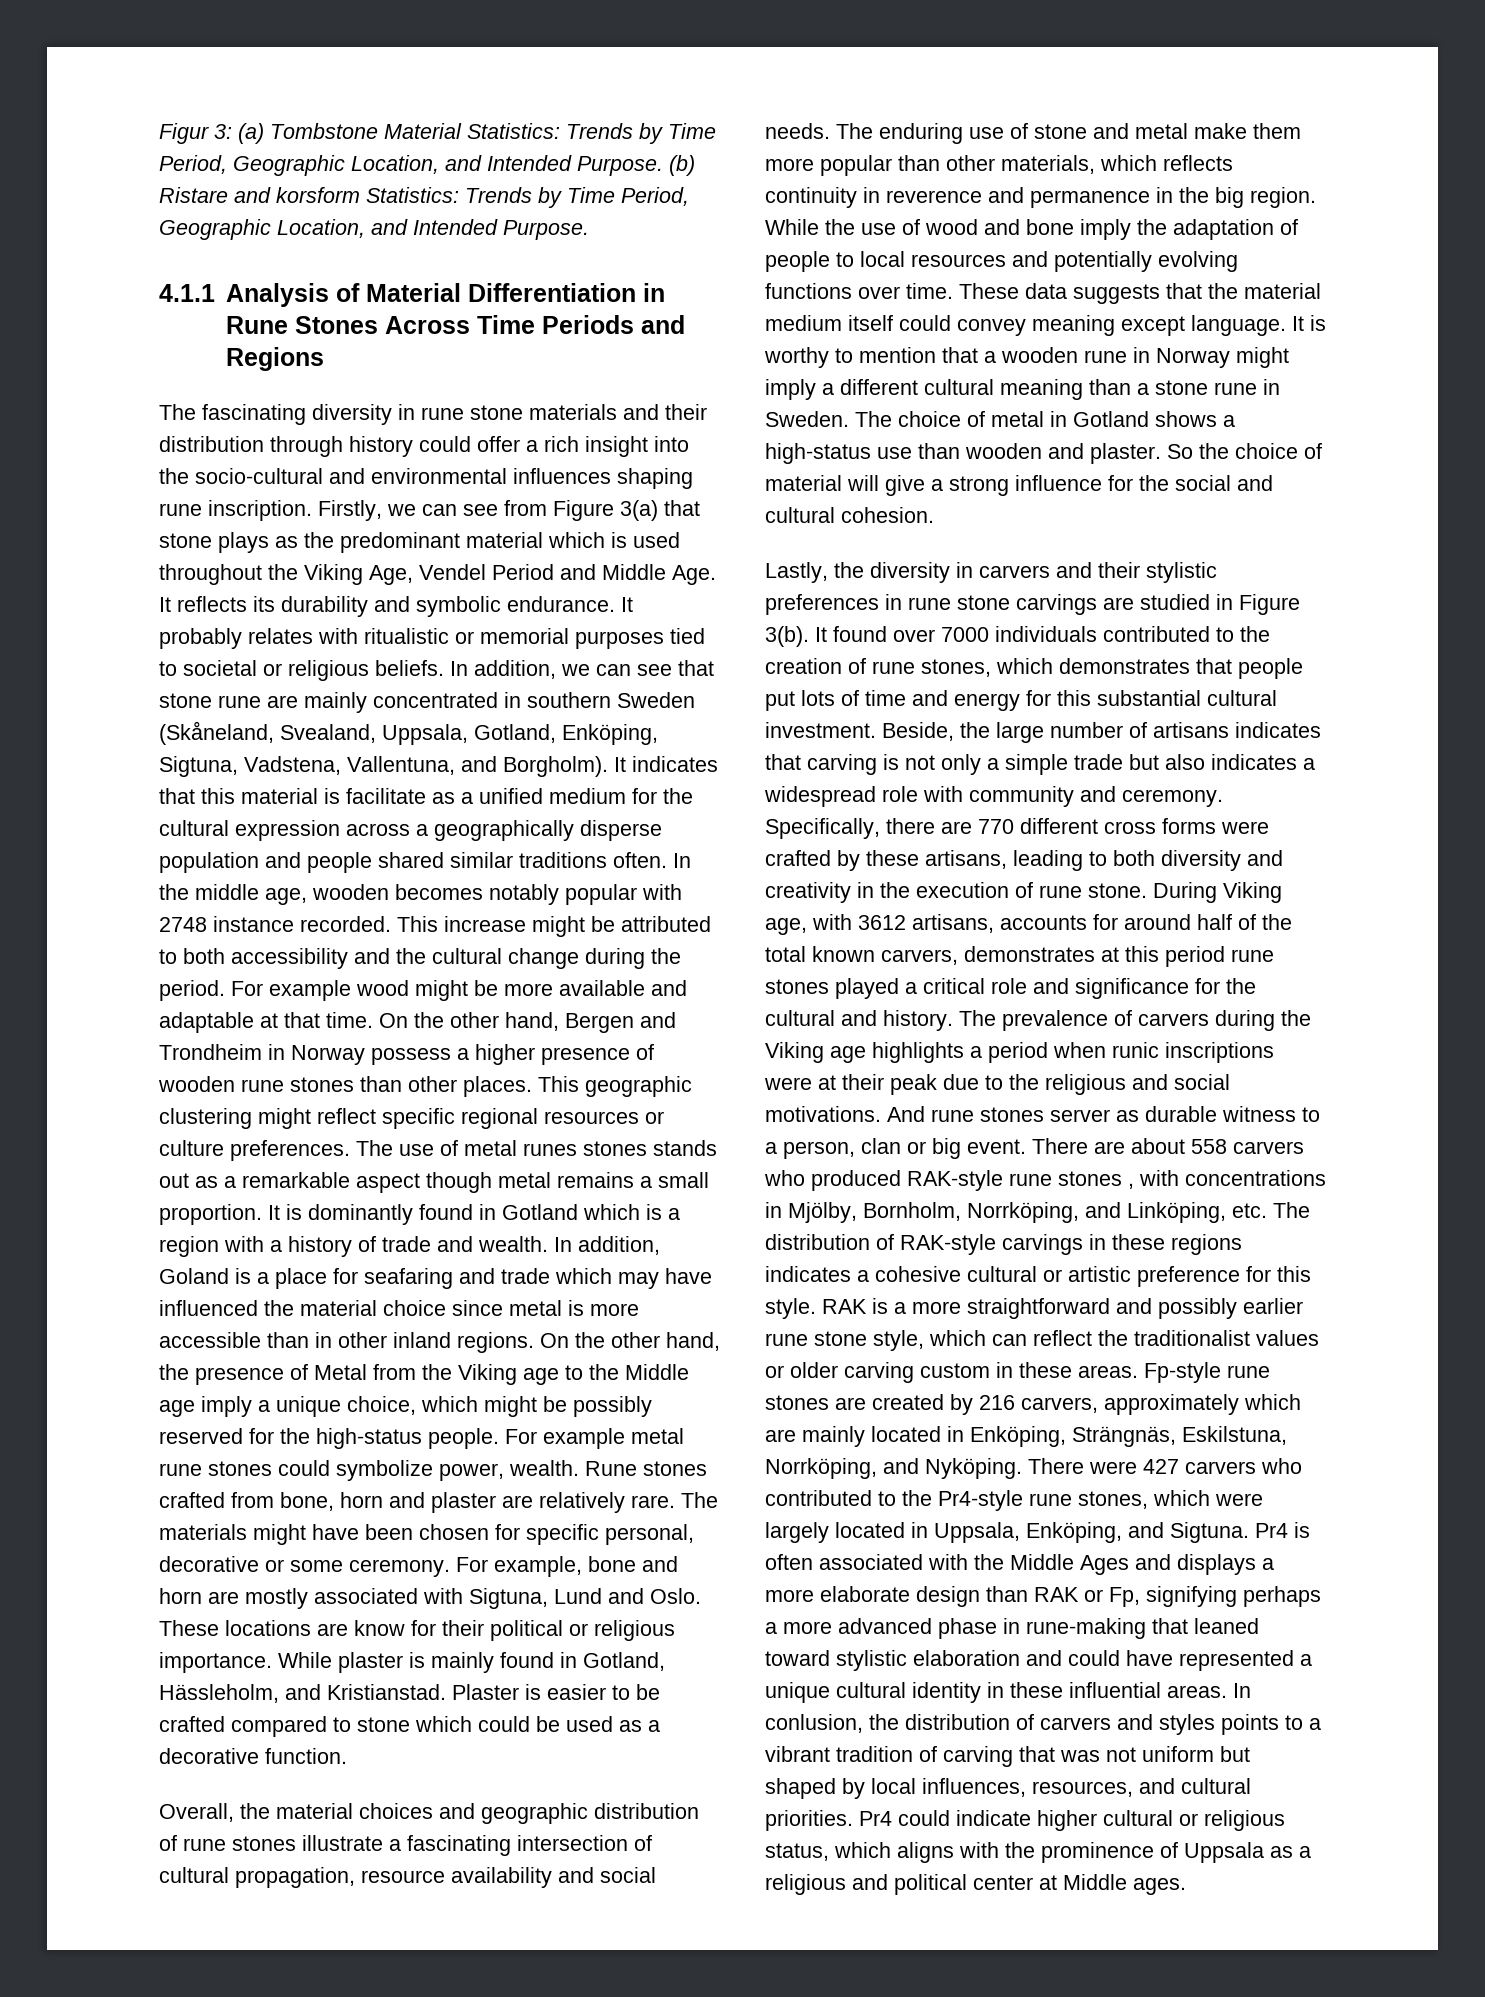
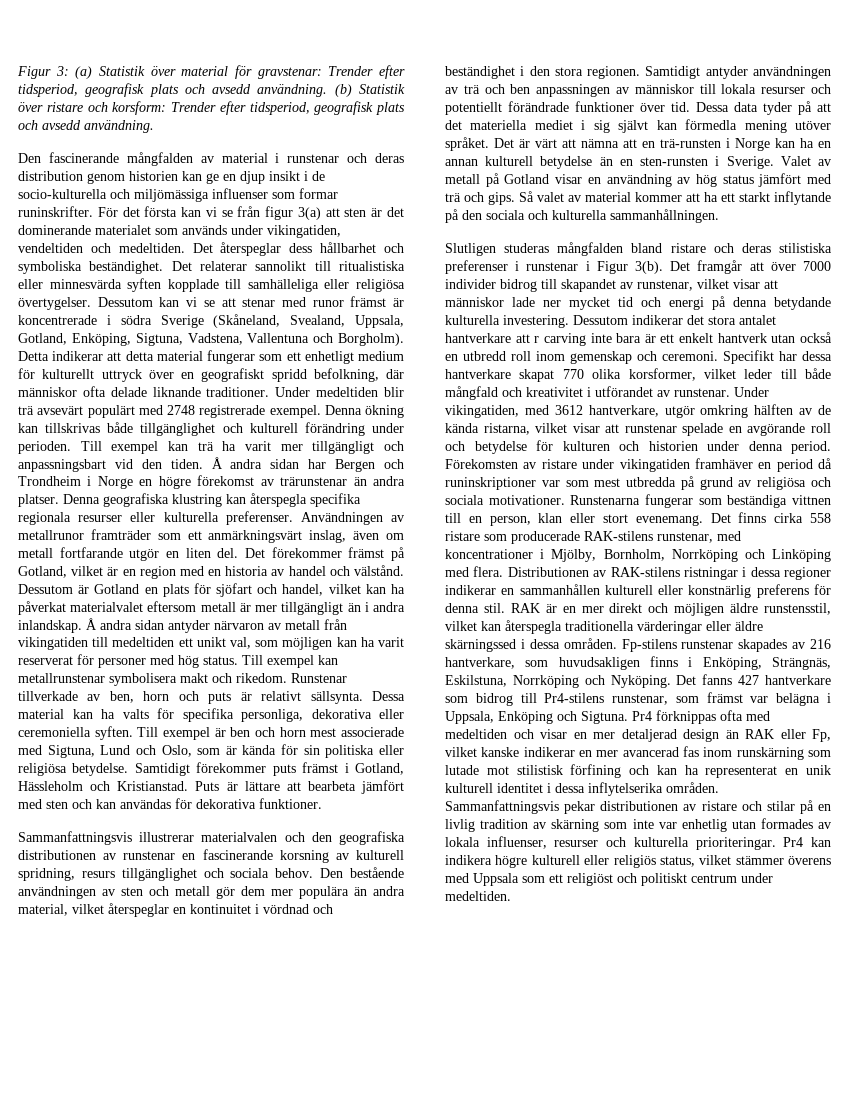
[270,123,716,144] [159,155,695,176] [159,187,689,208] [159,219,589,240] [159,283,665,307] [225,315,685,334] [225,347,324,371] [159,404,707,425] [159,436,689,457] [159,468,693,489] [159,500,700,521] [159,532,680,553] [159,564,716,585] [159,596,633,617] [159,628,705,649] [159,660,714,681] [159,692,695,713] Tombstone Material Statistics: Trends by Time Period, Geographic Location, and Intended Purpose. (b) Ristare and korsform Statistics: Trends by Time Period, Geographic Location, and Intended Purpose. // 4.1.1 Analysis of Material Differentiation in Rune Stones Across Time Periods and Regions // The fascinating diversity in rune stone materials and their distribution through history could offer a rich insight into the socio-cultural and environmental influences shaping rune inscription. Firstly, we can see from Figure 3(a) that stone plays as the predominant material which is used throughout the Viking Age, Vendel Period and Middle Age. It reflects its durability and symbolic endurance. It probably relates with ritualistic or memorial purposes tied to societal or religious beliefs. In addition, we can see that stone rune are mainly concentrated in southern Sweden -> [99,65,405,79] [18,83,405,97] [18,101,405,115] [18,120,154,133] [18,152,404,166] [18,171,325,184] [18,188,338,202] [18,206,405,220] [18,225,341,238] [18,242,404,256] [18,261,405,274] [18,278,405,292] [18,296,404,310] [18,315,204,328] Statistik över material för gravstenar: Trender efter tidsperiod, geografisk plats och avsedd användning. (b) Statistik över ristare och korsform: Trender efter tidsperiod, geografisk plats och avsedd användning. // Den fascinerande mångfalden av material i runstenar och deras distribution genom historien kan ge en djup insikt i de socio-kulturella och miljömässiga influenser som formar runinskrifter. För det första kan vi se från figur 3(a) att sten är det dominerande materialet som används under vikingatiden, vendeltiden och medeltiden. Det återspeglar dess hållbarhet och symboliska beständighet. Det relaterar sannolikt till ritualistiska eller minnesvärda syften kopplade till samhälleliga eller religiösa övertygelser. Dessutom kan vi se att stenar med runor främst är koncentrerade i södra Sverige
[347,756,718,777] [159,788,693,804] [159,820,662,841] [159,852,691,873] [159,884,682,905] [159,916,711,937] [159,948,681,969] [159,980,687,1001] [159,1012,676,1033] [159,1044,654,1065] [158,1076,692,1097] [159,1108,664,1129] [159,1140,717,1161] [159,1172,709,1193] [159,1204,680,1225] [159,1236,660,1257] [159,1268,712,1289] [159,1300,639,1316] [159,1332,720,1353] [159,1364,689,1385] [159,1396,652,1417] [159,1428,684,1449] [159,1460,707,1481] [159,1492,718,1513] [159,1524,694,1545] [159,1556,678,1577] [159,1588,701,1609] [159,1620,675,1641] [159,1652,665,1673] [159,1684,660,1703] [159,1716,660,1737] [159,1748,347,1764] [159,1803,699,1824] [159,1835,652,1856] [159,1867,656,1888] [765,123,1301,144] [765,155,1233,176] [765,187,1316,208] [765,219,1298,240] [765,251,1238,272] [765,283,1321,304] [765,315,1326,336] [764,347,1289,368] [765,379,1280,400] [765,411,1235,427] [765,443,1322,464] [765,475,1273,496] [765,507,934,523] [765,562,1217,583] [765,594,1300,615] [765,626,1270,647] [765,658,1303,679] [765,690,1277,711] [765,722,1321,743] [765,754,1315,775] [764,786,1223,807] [765,818,1269,839] [765,850,1283,871] [765,882,1282,903] [765,914,1292,935] [765,946,1274,967] [765,978,1256,999] [765,1010,1311,1031] [765,1042,1274,1063] [764,1074,1230,1095] [765,1106,1320,1122] [765,1138,1304,1159] [764,1170,1326,1191] [765,1202,1310,1223] [765,1234,1242,1255] [765,1266,1311,1287] [765,1298,1303,1319] [765,1330,1319,1351] [765,1362,1270,1383] [765,1394,1301,1415] [765,1426,1287,1447] [765,1458,1302,1479] [765,1490,1263,1511] [765,1522,1310,1543] [765,1554,1274,1575] [765,1586,1321,1607] [765,1618,1259,1639] [765,1650,1312,1671] [765,1682,1251,1703] [765,1714,1321,1735] [765,1746,1250,1767] [765,1778,1251,1799] [765,1810,1285,1831] [765,1842,1311,1863] [765,1874,1186,1895] Vallentuna, and Borgholm). It indicates that this material is facilitate as a unified medium for the cultural expression across a geographically disperse population and people shared similar traditions often. In the middle age, wooden becomes notably popular with 2748 instance recorded. This increase might be attributed to both accessibility and the cultural change during the period. For example wood might be more available and adaptable at that time. On the other hand, Bergen and Trondheim in Norway possess a higher presence of wooden rune stones than other places. This geographic clustering might reflect specific regional resources or culture preferences. The use of metal runes stones stands out as a remarkable aspect though metal remains a small proportion. It is dominantly found in Gotland which is a region with a history of trade and wealth. In addition, Goland is a place for seafaring and trade which may have influenced the material choice since metal is more accessible than in other inland regions. On the other hand, the presence of Metal from the Viking age to the Middle age imply a unique choice, which might be possibly reserved for the high-status people. For example metal rune stones could symbolize power, wealth. Rune stones crafted from bone, horn and plaster are relatively rare. The materials might have been chosen for specific personal, decorative or some ceremony. For example, bone and horn are mostly associated with Sigtuna, Lund and Oslo. These locations are know for their political or religious importance. While plaster is mainly found in Gotland, Hässleholm, and Kristianstad. Plaster is easier to be crafted compared to stone which could be used as a decorative function. // Overall, the material choices and geographic distribution of rune stones illustrate a fascinating intersection of cultural propagation, resource availability and social needs. The enduring use of stone and metal make them more popular than other materials, which reflects continuity in reverence and permanence in the big region. While the use of wood and bone imply the adaptation of people to local resources and potentially evolving functions over time. These data suggests that the material medium itself could convey meaning except language. It is worthy to mention that a wooden rune in Norway might imply a different cultural meaning than a stone rune in Sweden. The choice of metal in Gotland shows a high-status use than wooden and plaster. So the choice of material will give a strong influence for the social and cultural cohesion. // Lastly, the diversity in carvers and their stylistic preferences in rune stone carvings are studied in Figure 3(b). It found over 7000 individuals contributed to the creation of rune stones, which demonstrates that people put lots of time and energy for this substantial cultural investment. Beside, the large number of artisans indicates that carving is not only a simple trade but also indicates a widespread role with community and ceremony. Specifically, there are 770 different cross forms were crafted by these artisans, leading to both diversity and creativity in the execution of rune stone. During Viking age, with 3612 artisans, accounts for around half of the total known carvers, demonstrates at this period rune stones played a critical role and significance for the cultural and history. The prevalence of carvers during the Viking age highlights a period when runic inscriptions were at their peak due to the religious and social motivations. And rune stones server as durable witness to a person, clan or big event. There are about 558 carvers who produced RAK-style rune stones , with concentrations in Mjölby, Bornholm, Norrköping, and Linköping, etc. The distribution of RAK-style carvings in these regions indicates a cohesive cultural or artistic preference for this style. RAK is a more straightforward and possibly earlier rune stone style, which can reflect the traditionalist values or older carving custom in these areas. Fp-style rune stones are created by 216 carvers, approximately which are mainly located in Enköping, Strängnäs, Eskilstuna, Norrköping, and Nyköping. There were 427 carvers who contributed to the Pr4-style rune stones, which were largely located in Uppsala, Enköping, and Sigtuna. Pr4 is often associated with the Middle Ages and displays a more elaborate design than RAK or Fp, signifying perhaps a more advanced phase in rune-making that leaned toward stylistic elaboration and could have represented a unique cultural identity in these influential areas. In conlusion, the distribution of carvers and styles points to a vibrant tradition of carving that was not uniform but shaped by local influences, resources, and cultural priorities. Pr4 could indicate higher cultural or religious status, which aligns with the prominence of Uppsala as a religious and political center at Middle ages. -> [247,333,404,346] [18,350,405,364] [18,368,404,382] [18,386,404,397] [18,405,404,418] [18,422,404,436] [18,441,404,454] [18,457,405,472] [18,475,406,489] [18,493,361,507] [18,511,404,525] [18,529,404,543] [18,547,405,561] [18,565,405,579] [18,583,406,597] [18,601,406,615] [18,618,347,633] [18,637,404,650] [18,654,338,668] [18,673,347,686] [18,691,406,704] [18,708,404,722] [18,726,405,740] [18,744,404,758] [18,762,404,776] [18,780,404,794] [18,798,322,809] [18,831,405,845] [18,849,405,863] [18,867,404,881] [18,886,405,899] [18,903,333,917] [445,66,831,79] [445,84,831,97] [445,101,831,115] [445,119,832,133] [445,137,831,151] [445,156,831,169] [445,173,831,187] [445,191,831,205] [445,209,719,223] [445,242,832,256] [445,260,831,274] [445,279,778,292] [445,296,831,310] [445,315,776,328] [445,332,832,346] [445,350,832,364] [445,368,831,382] [445,386,769,400] [445,404,831,418] [445,423,831,436] [445,440,831,454] [445,458,832,472] [445,476,831,490] [445,494,831,508] [445,512,831,526] [445,531,741,544] [445,549,831,562] [445,566,831,580] [445,584,831,598] [445,603,831,616] [445,620,763,634] [445,638,831,652] [445,656,831,670] [445,674,831,688] [445,692,831,706] [445,710,770,724] [445,729,831,742] [445,746,831,760] [445,764,831,778] [445,782,719,796] [445,800,831,814] [445,818,831,832] [445,836,831,850] [445,855,831,868] [445,873,773,886] [445,891,511,901] Vallentuna och Borgholm). Detta indikerar att detta material fungerar som ett enhetligt medium för kulturellt uttryck över en geografiskt spridd befolkning, där människor ofta delade liknande traditioner. Under medeltiden blir trä avsevärt populärt med 2748 registrerade exempel. Denna ökning kan tillskrivas både tillgänglighet och kulturell förändring under perioden. Till exempel kan trä ha varit mer tillgängligt och anpassningsbart vid den tiden. Å andra sidan har Bergen och Trondheim i Norge en högre förekomst av trärunstenar än andra platser. Denna geografiska klustring kan återspegla specifika regionala resurser eller kulturella preferenser. Användningen av metallrunor framträder som ett anmärkningsvärt inslag, även om metall fortfarande utgör en liten del. Det förekommer främst på Gotland, vilket är en region med en historia av handel och välstånd. Dessutom är Gotland en plats för sjöfart och handel, vilket kan ha påverkat materialvalet eftersom metall är mer tillgängligt än i andra inlandskap. Å andra sidan antyder närvaron av metall från vikingatiden till medeltiden ett unikt val, som möjligen kan ha varit reserverat för personer med hög status. Till exempel kan metallrunstenar symbolisera makt och rikedom. Runstenar tillverkade av ben, horn och puts är relativt sällsynta. Dessa material kan ha valts för specifika personliga, dekorativa eller ceremoniella syften. Till exempel är ben och horn mest associerade med Sigtuna, Lund och Oslo, som är kända för sin politiska eller religiösa betydelse. Samtidigt förekommer puts främst i Gotland, Hässleholm och Kristianstad. Puts är lättare att bearbeta jämfört med sten och kan användas för dekorativa funktioner. // Sammanfattningsvis illustrerar materialvalen och den geografiska distributionen av runstenar en fascinerande korsning av kulturell spridning, resurs tillgänglighet och sociala behov. Den bestående användningen av sten och metall gör dem mer populära än andra material, vilket återspeglar en kontinuitet i vördnad och beständighet i den stora regionen. Samtidigt antyder användningen av trä och ben anpassningen av människor till lokala resurser och potentiellt förändrade funktioner över tid. Dessa data tyder på att det materiella mediet i sig självt kan förmedla mening utöver språket. Det är värt att nämna att en trä-runsten i Norge kan ha en annan kulturell betydelse än en sten-runsten i Sverige. Valet av metall på Gotland visar en användning av hög status jämfört med trä och gips. Så valet av material kommer att ha ett starkt inflytande på den sociala och kulturella sammanhållningen. // Slutligen studeras mångfalden bland ristare och deras stilistiska preferenser i runstenar i Figur 3(b). Det framgår att över 7000 individer bidrog till skapandet av runstenar, vilket visar att människor lade ner mycket tid och energi på denna betydande kulturella investering. Dessutom indikerar det stora antalet hantverkare att r carving inte bara är ett enkelt hantverk utan också en utbredd roll inom gemenskap och ceremoni. Specifikt har dessa hantverkare skapat 770 olika korsformer, vilket leder till både mångfald och kreativitet i utförandet av runstenar. Under vikingatiden, med 3612 hantverkare, utgör omkring hälften av de kända ristarna, vilket visar att runstenar spelade en avgörande roll och betydelse för kulturen och historien under denna period. Förekomsten av ristare under vikingatiden framhäver en period då runinskriptioner var som mest utbredda på grund av religiösa och sociala motivationer. Runstenarna fungerar som beständiga vittnen till en person, klan eller stort evenemang. Det finns cirka 558 ristare som producerade RAK-stilens runstenar, med koncentrationer i Mjölby, Bornholm, Norrköping och Linköping med flera. Distributionen av RAK-stilens ristningar i dessa regioner indikerar en sammanhållen kulturell eller konstnärlig preferens för denna stil. RAK är en mer direkt och möjligen äldre runstensstil, vilket kan återspegla traditionella värderingar eller äldre skärningssed i dessa områden. Fp-stilens runstenar skapades av 216 hantverkare, som huvudsakligen finns i Enköping, Strängnäs, Eskilstuna, Norrköping och Nyköping. Det fanns 427 hantverkare som bidrog till Pr4-stilens runstenar, som främst var belägna i Uppsala, Enköping och Sigtuna. Pr4 förknippas ofta med medeltiden och visar en mer detaljerad design än RAK eller Fp, vilket kanske indikerar en mer avancerad fas inom runskärning som lutade mot stilistisk förfining och kan ha representerat en unik kulturell identitet i dessa inflytelserika områden. Sammanfattningsvis pekar distributionen av ristare och stilar på en livlig tradition av skärning som inte var enhetlig utan formades av lokala influenser, resurser och kulturella prioriteringar. Pr4 kan indikera högre kulturell eller religiös status, vilket stämmer överens med Uppsala som ett religiöst och politiskt centrum under medeltiden.

